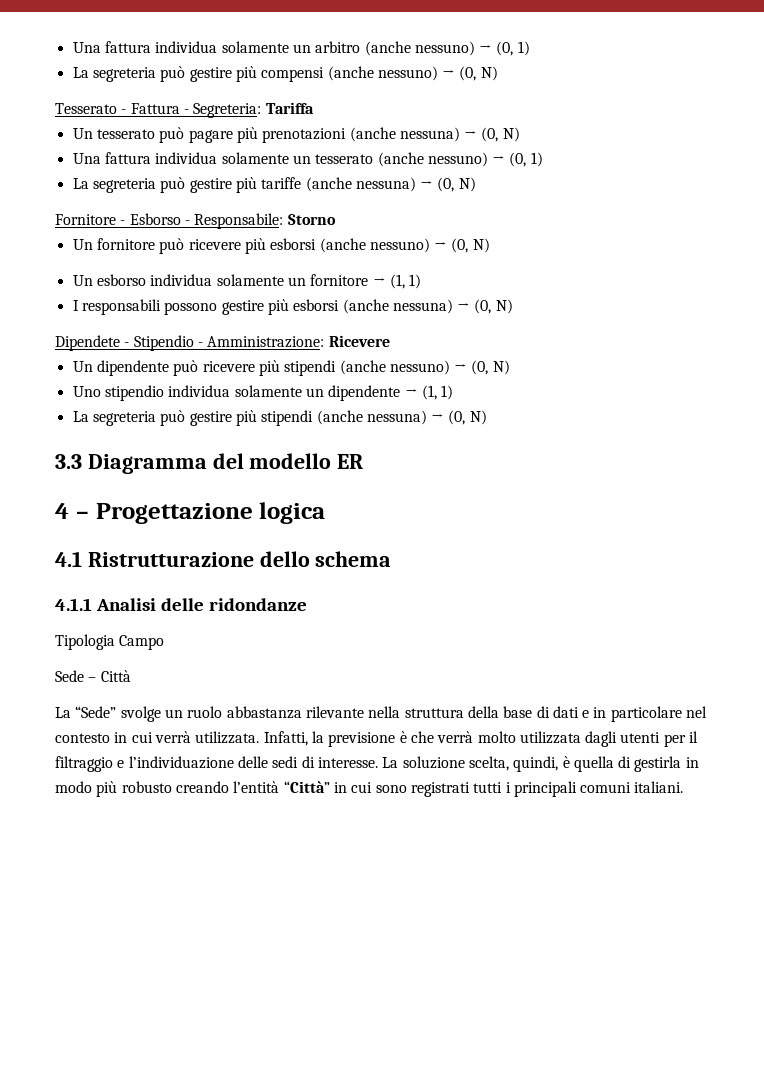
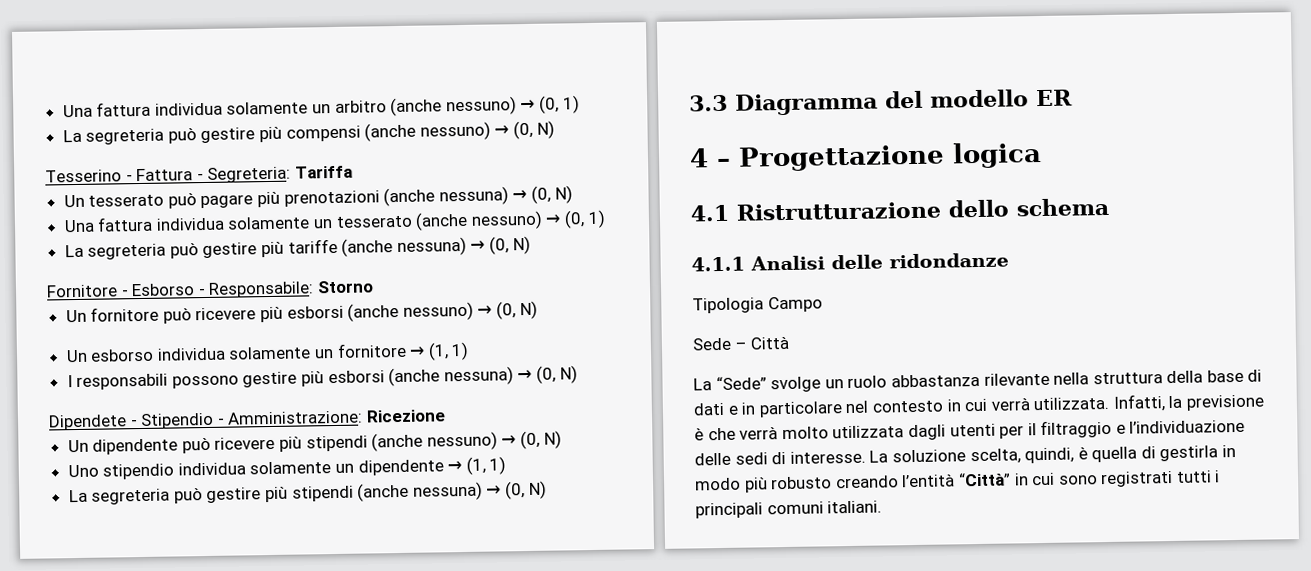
[55,103,117,114] Tesserato -> [45,169,122,183] Tesserino
[328,335,390,347] Ricevere -> [365,409,446,423] Ricezione

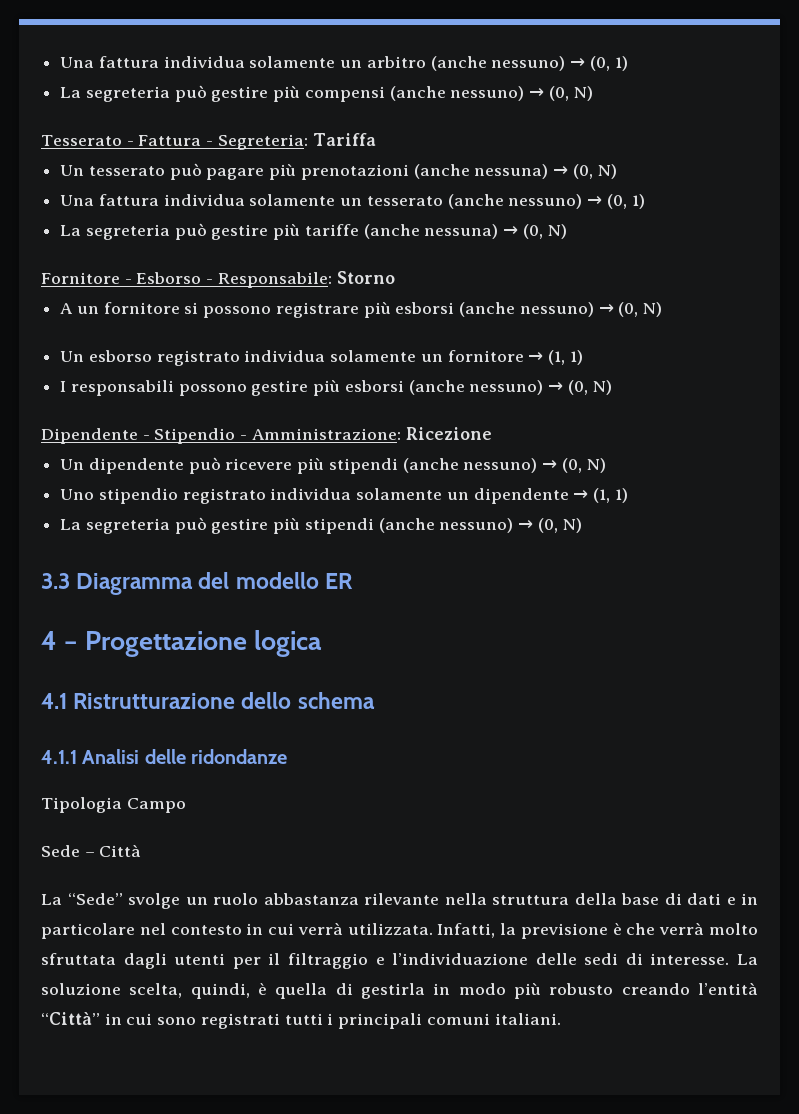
[45,169,122,183] Tesserino -> [41,135,122,146] Tesserato
[65,306,257,324] Un fornitore può ricevere -> [60,302,359,318] A un fornitore si possono registrare
(155, 355) none -> [156,350,240,366] registrato
[443,365,578,386] [48,414,127,431] nessuna) → (0, N) // Dipendete -> [469,380,612,395] [41,428,138,444] nessuno) → (0, N) // Dipendente
(175, 471) none -> [182,488,266,504] registrato
[412,481,483,501] nessuna) -> [439,518,514,533] nessuno)
[832,425,905,439] utilizzata -> [41,953,116,965] sfruttata

